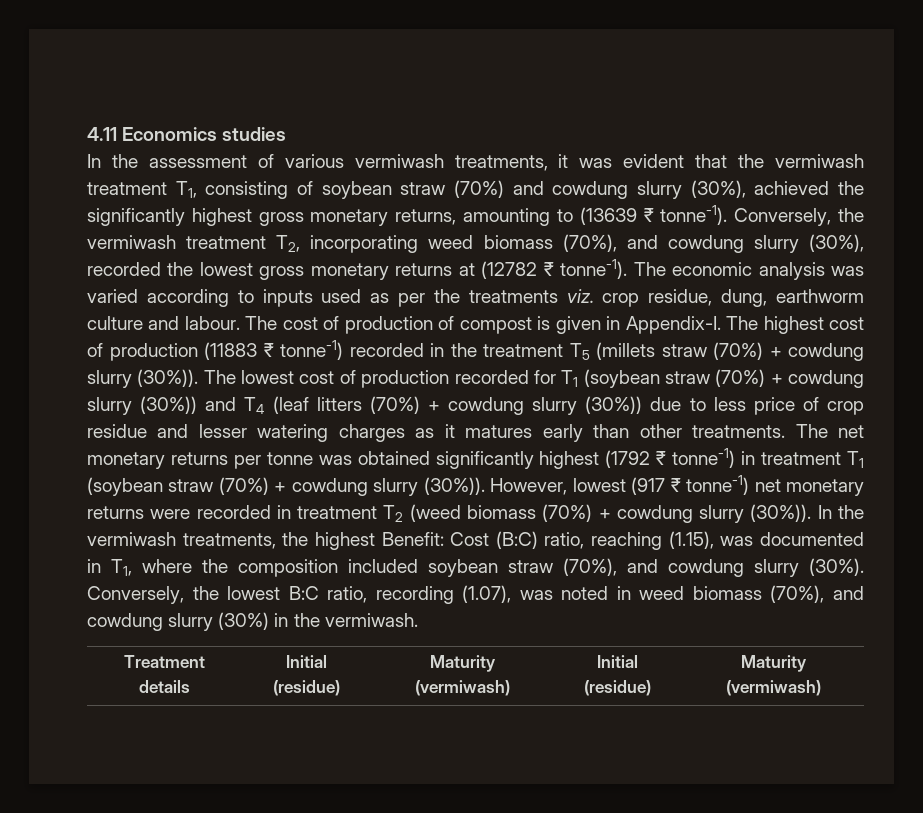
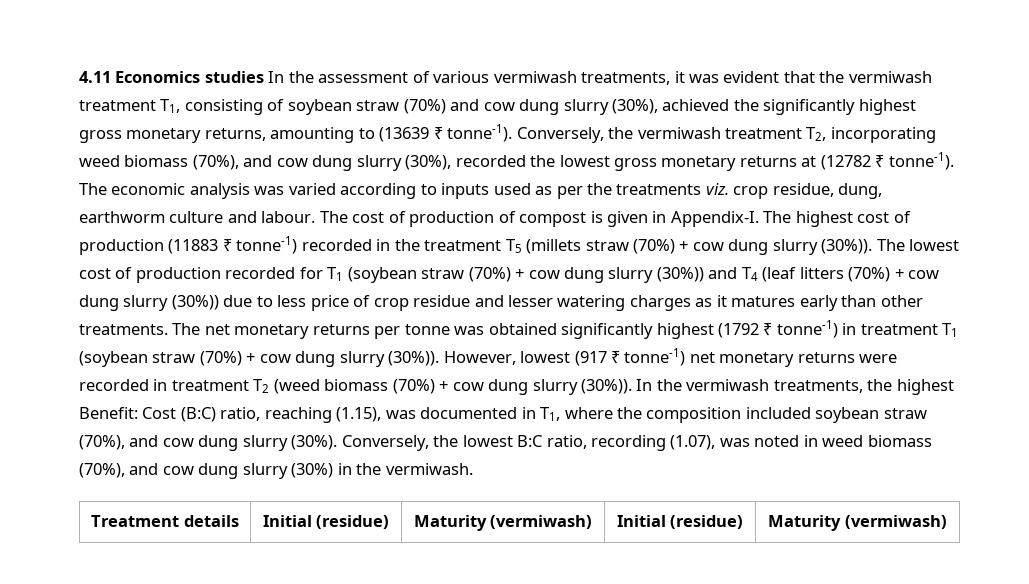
(287, 134) // -> (264, 77) none
[552,181,629,199] cowdung -> [483,99,560,115] cow dung
[667,235,744,253] cowdung -> [276,155,353,171] cow dung
[788,343,864,361] cowdung -> [692,239,769,255] cow dung
[788,370,864,388] cowdung -> [528,267,605,283] cow dung
[448,397,524,415] cowdung -> [908,270,940,279] [79,295,119,311] cow dung
[291,478,368,496] cowdung -> [259,351,336,367] cow dung
[616,505,693,523] cowdung -> [452,379,529,395] cow dung
[668,559,744,577] cowdung -> [162,435,239,451] cow dung
[87,613,163,631] cowdung -> [162,463,239,479] cow dung

